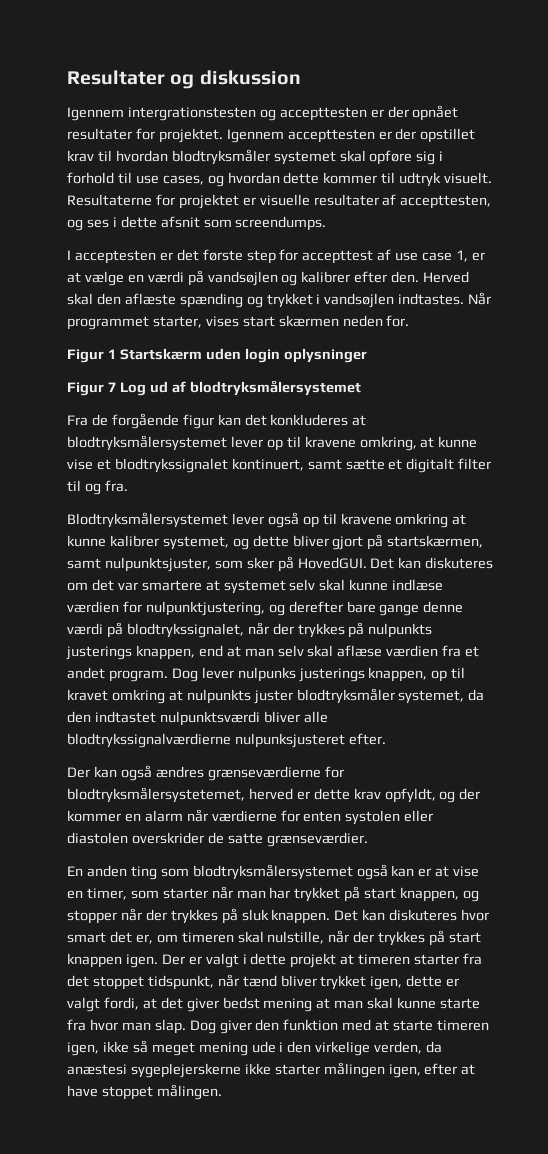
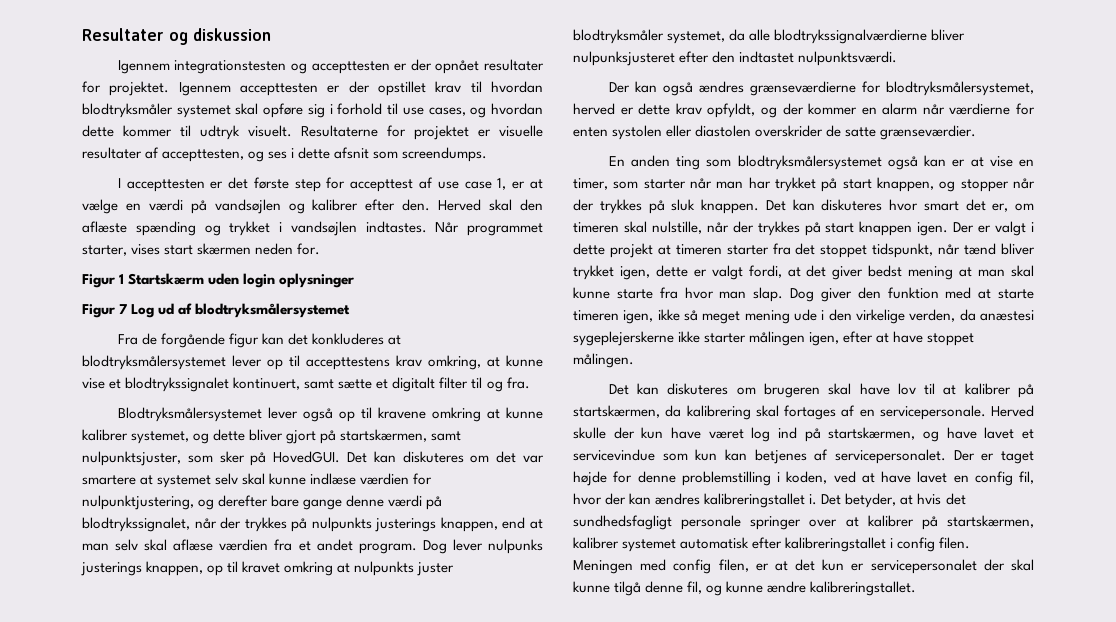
[127,107,256,121] intergrationstesten -> [174,60,287,74] integrationstesten
[74,250,156,264] acceptesten -> [126,179,205,192] accepttesten
[304,436,356,448] kravene -> [306,355,422,370] accepttestens krav
[67,711,328,726] [67,733,386,748] den indtastet nulpunktsværdi bliver alle blodtrykssignalværdierne nulpunksjusteret efter. -> [749,29,966,44] [573,51,898,66] alle blodtrykssignalværdierne bliver nulpunksjusteret efter den indtastet nulpunktsværdi.
[67,787,245,803] blodtryksmålersystetemet, -> [885,81,1034,96] blodtryksmålersystemet,
(222, 1092) none -> [608,383,1034,398] [573,405,1034,420] [573,427,1034,442] [573,449,1034,464] [573,471,1034,486] [573,493,966,508] [573,515,1034,530] [573,537,971,552] [573,559,1034,574] [573,581,917,596] // Det kan diskuteres om brugeren skal have lov til at kalibrer på startskærmen, da kalibrering skal fortages af en servicepersonale. Herved skulle der kun have været log ind på startskærmen, og have lavet et servicevindue som kun kan betjenes af servicepersonalet. Der er taget højde for denne problemstilling i koden, ved at have lavet en config fil, hvor der kan ændres kalibreringstallet i. Det betyder, at hvis det sundhedsfagligt personale springer over at kalibrer på startskærmen, kalibrer systemet automatisk efter kalibreringstallet i config filen. Meningen med config filen, er at det kun er servicepersonalet der skal kunne tilgå denne fil, og kunne ændre kalibreringstallet.

